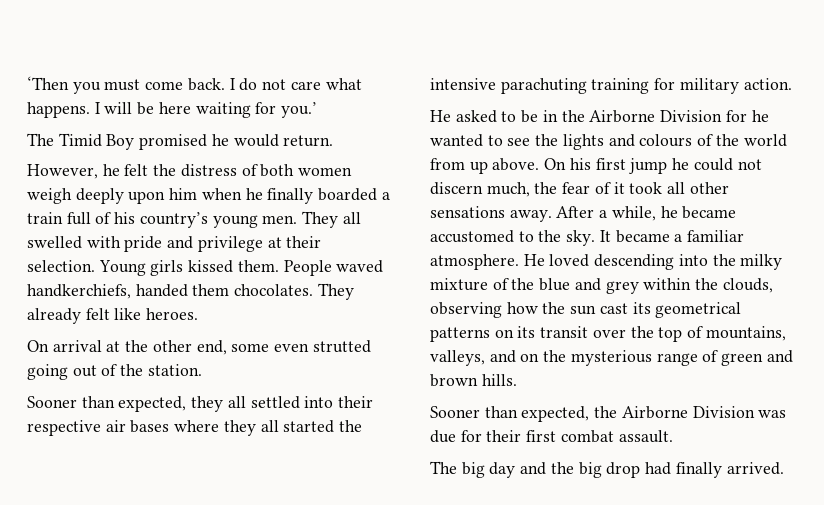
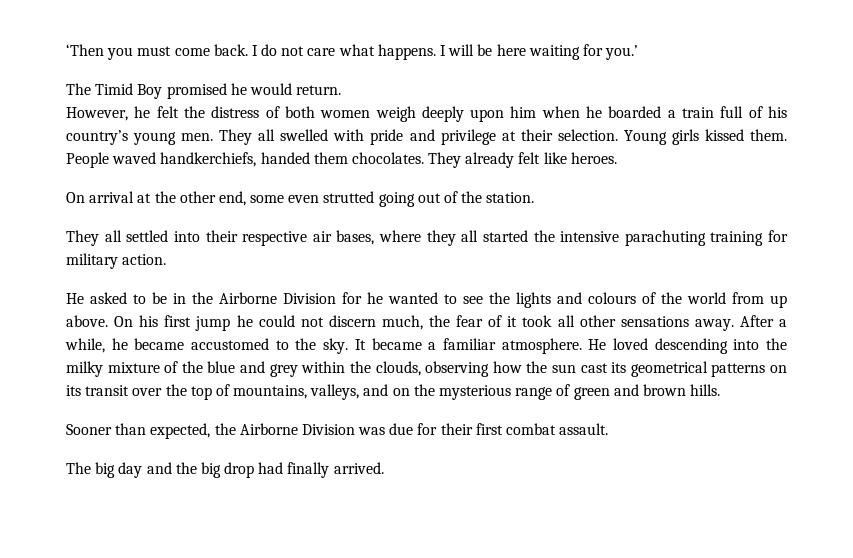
[267,188,314,204] finally -> (603, 112) none
[27,396,224,412] Sooner than expected, they -> [66,230,99,246] They
[130,420,170,433] bases -> [336,230,375,245] bases,

